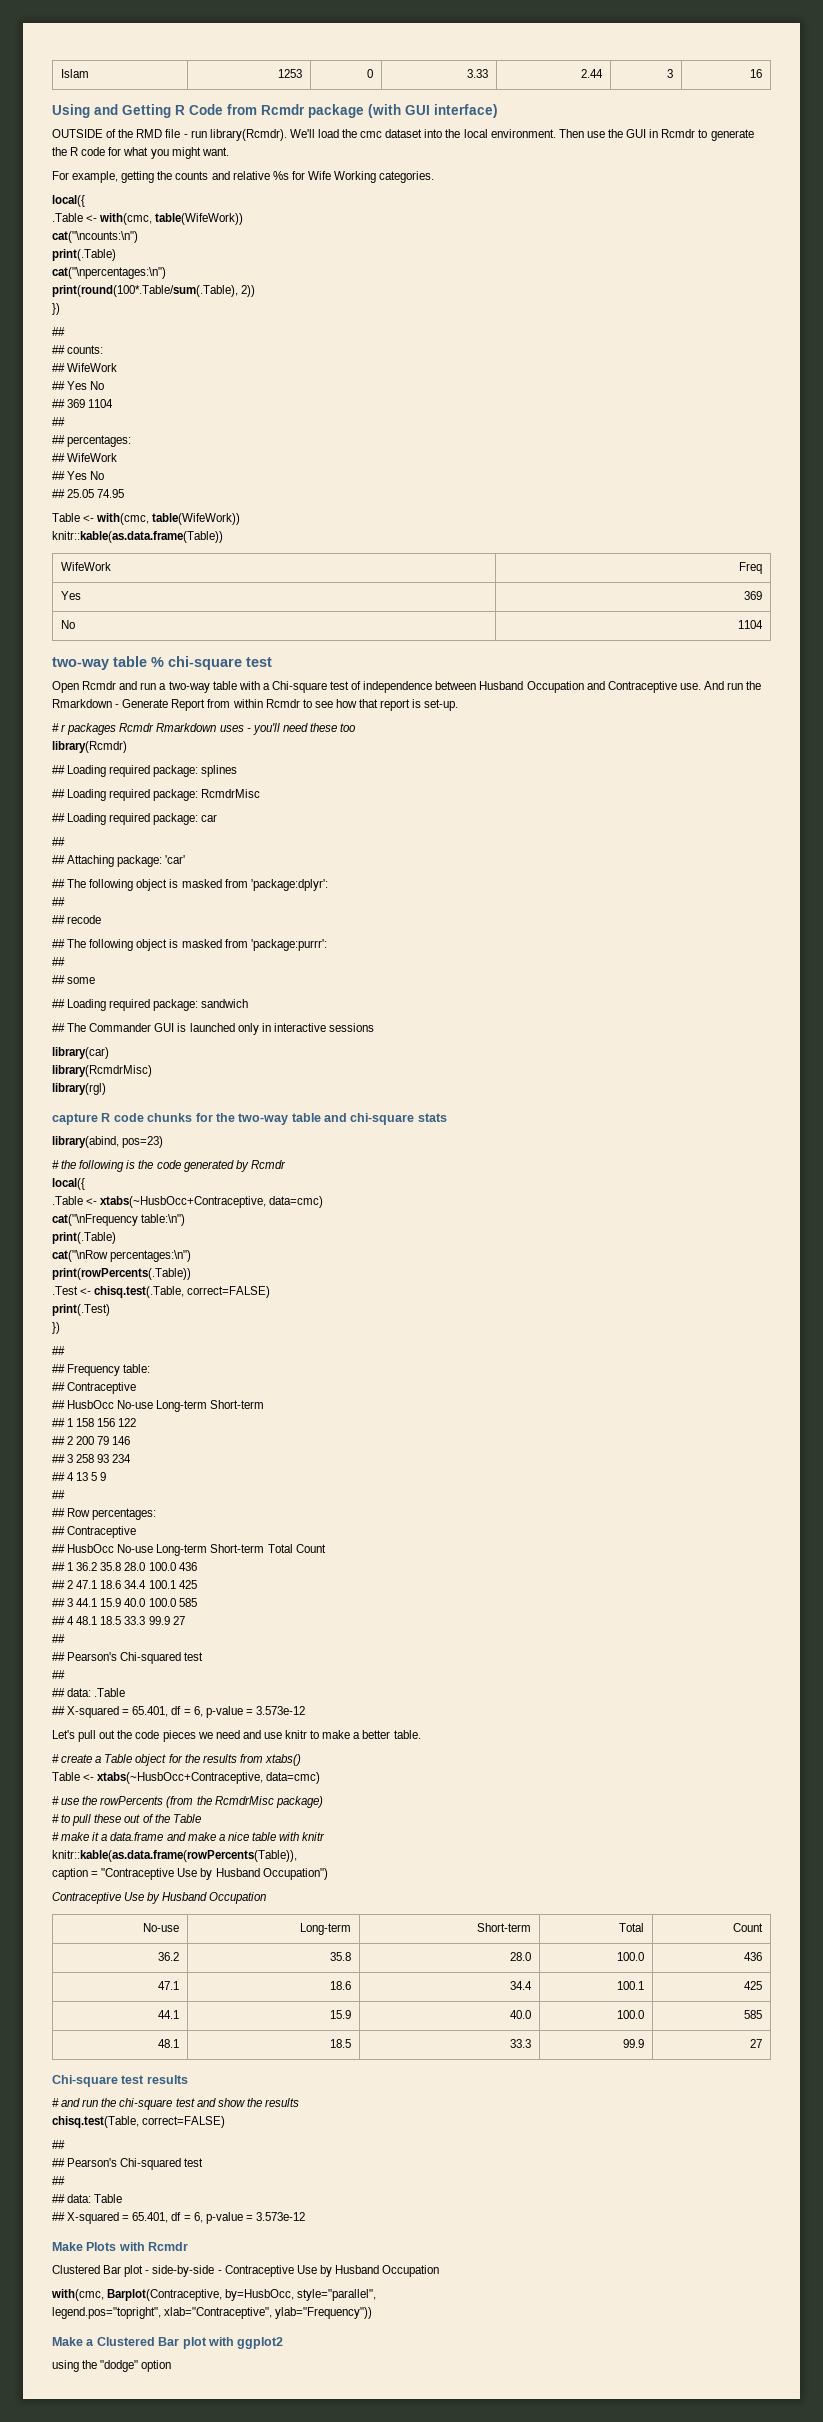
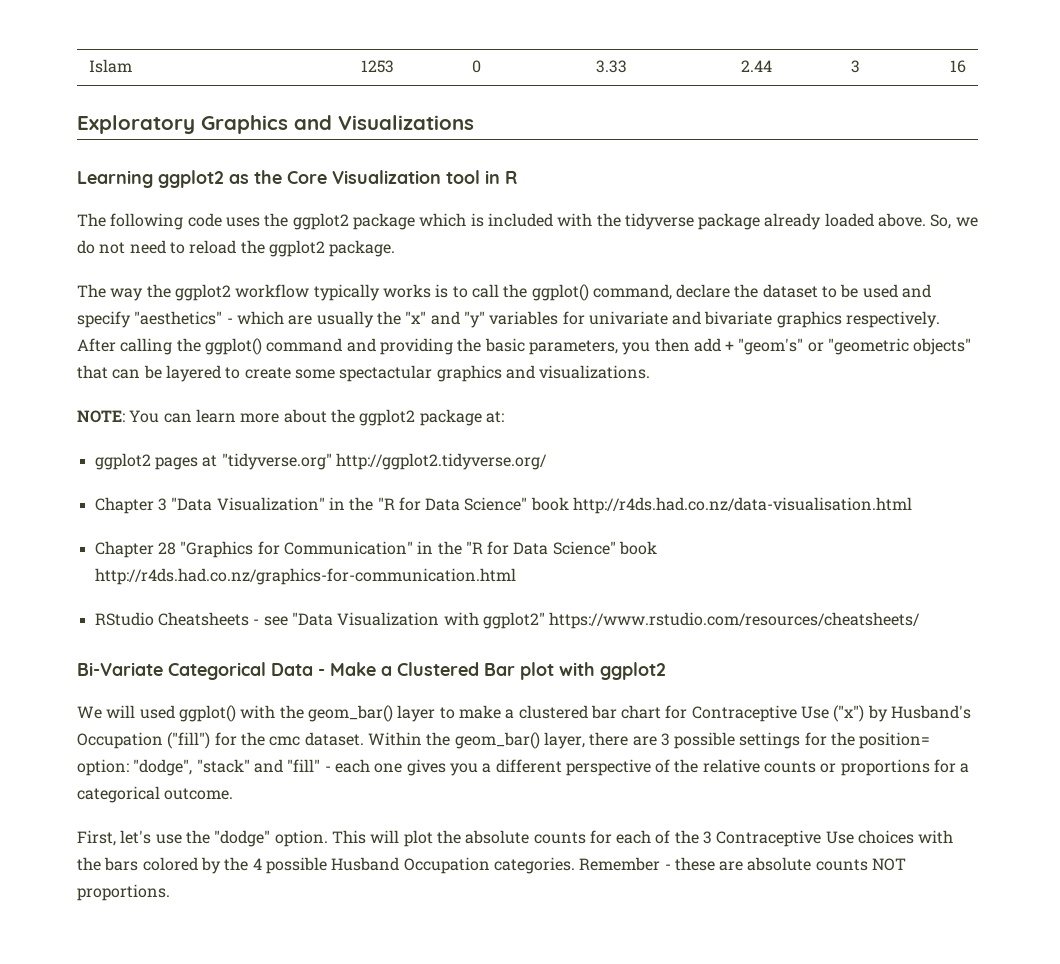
[52,104,498,118] [52,129,754,141] [52,147,229,159] [52,171,435,183] [52,195,85,207] [52,213,244,225] [52,231,138,243] [52,249,116,261] [52,267,166,279] [52,285,256,297] [52,303,60,315] [52,327,65,336] [52,345,104,354] [52,363,118,372] [52,381,105,390] [52,399,114,408] [52,417,65,426] [52,435,132,447] [52,453,118,462] [52,471,105,480] [52,489,125,498] [52,513,241,525] [52,531,223,543] [60,562,111,571] [739,562,763,574] [60,591,81,600] [744,591,763,600] [60,620,75,629] [738,620,764,629] [52,656,272,670] [52,681,762,693] [52,699,459,711] [52,723,357,735] [52,741,127,753] [52,765,238,777] [52,789,261,801] [52,813,218,825] [52,837,65,846] [52,855,186,867] [52,879,328,891] [52,897,65,906] [52,915,102,924] [52,939,327,951] [52,957,65,966] [52,975,96,984] [52,999,249,1011] [52,1023,374,1035] [52,1047,109,1059] [52,1065,152,1077] [52,1083,106,1095] [52,1113,447,1125] [52,1136,164,1148] [52,1160,286,1172] [52,1178,85,1190] [52,1196,324,1208] [52,1214,186,1226] [52,1232,116,1244] [52,1250,192,1262] [52,1268,191,1280] [52,1286,271,1298] [52,1304,110,1316] [52,1322,60,1334] [52,1346,65,1355] [52,1364,151,1376] [52,1382,137,1394] [52,1400,265,1412] [52,1418,137,1427] [52,1436,131,1445] [52,1454,132,1463] [52,1472,107,1481] [52,1490,65,1499] [52,1508,157,1520] [52,1526,137,1538] [52,1544,326,1556] [52,1562,197,1571] [52,1580,197,1589] [52,1598,197,1607] [52,1616,185,1625] [52,1634,65,1643] [52,1652,204,1664] [52,1670,65,1679] [52,1688,126,1697] [52,1706,305,1718] [52,1730,421,1742] [52,1754,301,1766] [52,1772,321,1784] [52,1796,323,1808] [52,1814,201,1826] [52,1832,326,1841] [52,1850,297,1862] [52,1868,328,1880] [52,1892,267,1904] [143,1923,180,1932] [300,1923,352,1935] [477,1923,532,1932] [619,1923,645,1932] [733,1923,764,1932] [158,1952,180,1961] [330,1952,352,1961] [510,1952,532,1961] [617,1952,645,1961] [744,1952,763,1961] [158,1981,180,1990] [330,1981,352,1990] [510,1981,533,1990] [617,1981,645,1990] [744,1981,763,1990] [158,2010,180,2019] [330,2010,352,2019] [510,2010,532,2019] [617,2010,645,2019] [744,2010,763,2019] [158,2039,180,2048] [330,2039,352,2048] [510,2039,532,2048] [623,2039,645,2048] [750,2039,763,2048] [52,2075,188,2087] [52,2098,299,2110] [52,2116,226,2128] [52,2140,65,2149] [52,2158,204,2170] [52,2176,65,2185] [52,2194,123,2203] [52,2212,305,2224] [52,2242,189,2251] [52,2265,440,2277] [51,2289,377,2301] [52,2307,373,2319] Using and Getting R Code from Rcmdr package (with GUI interface) // OUTSIDE of the RMD file - run library(Rcmdr). We'll load the cmc dataset into the local environment. Then use the GUI in Rcmdr to generate the R code for what you might want. // For example, getting the counts and relative %s for Wife Working categories. // local({ // .Table <- with(cmc, table(WifeWork)) // cat("\ncounts:\n") // print(.Table) // cat("\npercentages:\n") // print(round(100*.Table/sum(.Table), 2)) // }) // ## // ## counts: // ## WifeWork // ## Yes No // ## 369 1104 // ## // ## percentages: // ## WifeWork // ## Yes No // ## 25.05 74.95 // Table <- with(cmc, table(WifeWork)) // knitr::kable(as.data.frame(Table)) // WifeWork | Freq // Yes | 369 // No | 1104 // two-way table % chi-square test // Open Rcmdr and run a two-way table with a Chi-square test of independence between Husband Occupation and Contraceptive use. And run the Rmarkdown - Generate Report from within Rcmdr to see how that report is set-up. // # r packages Rcmdr Rmarkdown uses - you'll need these too // library(Rcmdr) // ## Loading required package: splines // ## Loading required package: RcmdrMisc // ## Loading required package: car // ## // ## Attaching package: 'car' // ## The following object is masked from 'package:dplyr': // ## // ## recode // ## The following object is masked from 'package:purrr': // ## // ## some // ## Loading required package: sandwich // ## The Commander GUI is launched only in interactive sessions // library(car) // library(RcmdrMisc) // library(rgl) // capture R code chunks for the two-way table and chi-square stats // library(abind, pos=23) // # the following is the code generated by Rcmdr // local({ // .Table <- xtabs(~HusbOcc+Contraceptive, data=cmc) // cat("\nFrequency table:\n") // print(.Table) // cat("\nRow percentages:\n") // print(rowPercents(.Table)) // .Test <- chisq.test(.Table, correct=FALSE) // print(.Test) // }) // ## // ## Frequency table: // ## Contraceptive // ## HusbOcc No-use Long-term Short-term // ## 1 158 156 122 // ## 2 200 79 146 // ## 3 258 93 234 // ## 4 13 5 9 // ## // ## Row percentages: // ## Contraceptive // ## HusbOcc No-use Long-term Short-term Total Count // ## 1 36.2 35.8 28.0 100.0 436 // ## 2 47.1 18.6 34.4 100.1 425 // ## 3 44.1 15.9 40.0 100.0 585 // ## 4 48.1 18.5 33.3 99.9 27 // ## // ## Pearson's Chi-squared test // ## // ## data: .Table // ## X-squared = 65.401, df = 6, p-value = 3.573e-12 // Let's pull out the code pieces we need and use knitr to make a better table. // # create a Table object for the results from xtabs() // Table <- xtabs(~HusbOcc+Contraceptive, data=cmc) // # use the rowPercents (from the RcmdrMisc package) // # to pull these out of the Table // # make it a data.frame and make a nice table with knitr // knitr::kable(as.data.frame(rowPercents(Table)), // caption = "Contraceptive Use by Husband Occupation") // Contraceptive Use by Husband Occupation // No-use | Long-term | Short-term | Total | Count // 36.2 | 35.8 | 28.0 | 100.0 | 436 // 47.1 | 18.6 | 34.4 | 100.1 | 425 // 44.1 | 15.9 | 40.0 | 100.0 | 585 // 48.1 | 18.5 | 33.3 | 99.9 | 27 // Chi-square test results // # and run the chi-square test and show the results // chisq.test(Table, correct=FALSE) // ## // ## Pearson's Chi-squared test // ## // ## data: Table // ## X-squared = 65.401, df = 6, p-value = 3.573e-12 // Make Plots with Rcmdr // Clustered Bar plot - side-by-side - Contraceptive Use by Husband Occupation // with(cmc, Barplot(Contraceptive, by=HusbOcc, style="parallel", // legend.pos="topright", xlab="Contraceptive", ylab="Frequency")) // -> [77,115,474,134] [77,170,517,188] [77,213,978,230] [77,240,396,257] [77,284,932,301] [77,311,941,328] [77,338,972,355] [77,365,651,382] [77,409,504,426] [94,453,547,470] [94,497,913,514] [94,541,658,558] [94,568,516,585] [94,612,921,629] [77,662,325,680] Exploratory Graphics and Visualizations // Learning ggplot2 as the Core Visualization tool in R // The following code uses the ggplot2 package which is included with the tidyverse package already loaded above. So, we do not need to reload the ggplot2 package. // The way the ggplot2 workflow typically works is to call the ggplot() command, declare the dataset to be used and specify "aesthetics" - which are usually the "x" and "y" variables for univariate and bivariate graphics respectively. After calling the ggplot() command and providing the basic parameters, you then add + "geom's" or "geometric objects" that can be layered to create some spectactular graphics and visualizations. // NOTE: You can learn more about the ggplot2 package at: // ggplot2 pages at "tidyverse.org" http://ggplot2.tidyverse.org/ // Chapter 3 "Data Visualization" in the "R for Data Science" book http://r4ds.had.co.nz/data-visualisation.html // Chapter 28 "Graphics for Communication" in the "R for Data Science" book http://r4ds.had.co.nz/graphics-for-communication.html // RStudio Cheatsheets - see "Data Visualization with ggplot2" https://www.rstudio.com/resources/cheatsheets/ // Bi-Variate Categorical Data -
[52,2360,172,2372] using the "dodge" option -> [77,705,972,722] [77,732,931,749] [77,759,970,776] [77,786,234,803] [77,830,954,847] [77,857,907,874] [77,884,170,901] We will used ggplot() with the geom_bar() layer to make a clustered bar chart for Contraceptive Use ("x") by Husband's Occupation ("fill") for the cmc dataset. Within the geom_bar() layer, there are 3 possible settings for the position= option: "dodge", "stack" and "fill" - each one gives you a different perspective of the relative counts or proportions for a categorical outcome. // First, let's use the "dodge" option. This will plot the absolute counts for each of the 3 Contraceptive Use choices with the bars colored by the 4 possible Husband Occupation categories. Remember - these are absolute counts NOT proportions.

